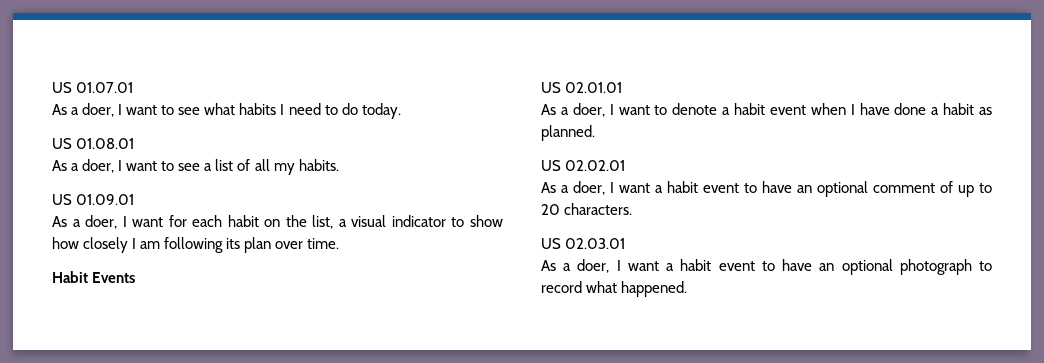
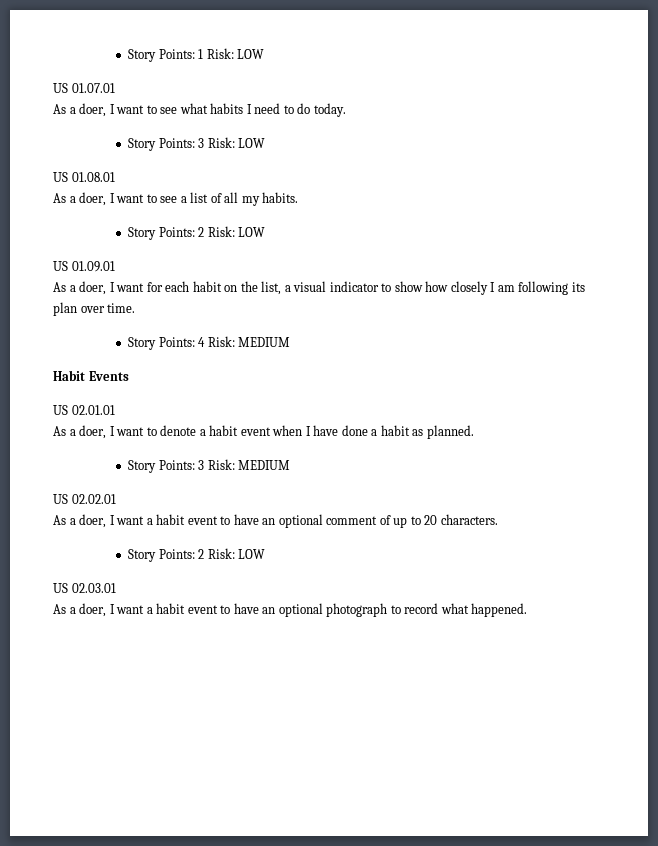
(52, 87) none -> [128,48,265,62] Story Points: 1 Risk: LOW //
(401, 111) none -> [128,137,266,151] // Story Points: 3 Risk: LOW
(339, 165) none -> [128,226,266,240] // Story Points: 2 Risk: LOW
(340, 243) none -> [128,336,291,350] // Story Points: 4 Risk: MEDIUM
(595, 133) none -> [128,459,291,473] // Story Points: 3 Risk: MEDIUM
(633, 209) none -> [128,548,266,562] // Story Points: 2 Risk: LOW

